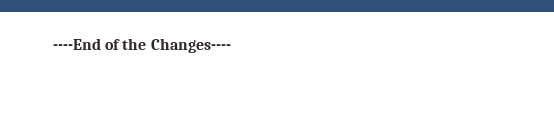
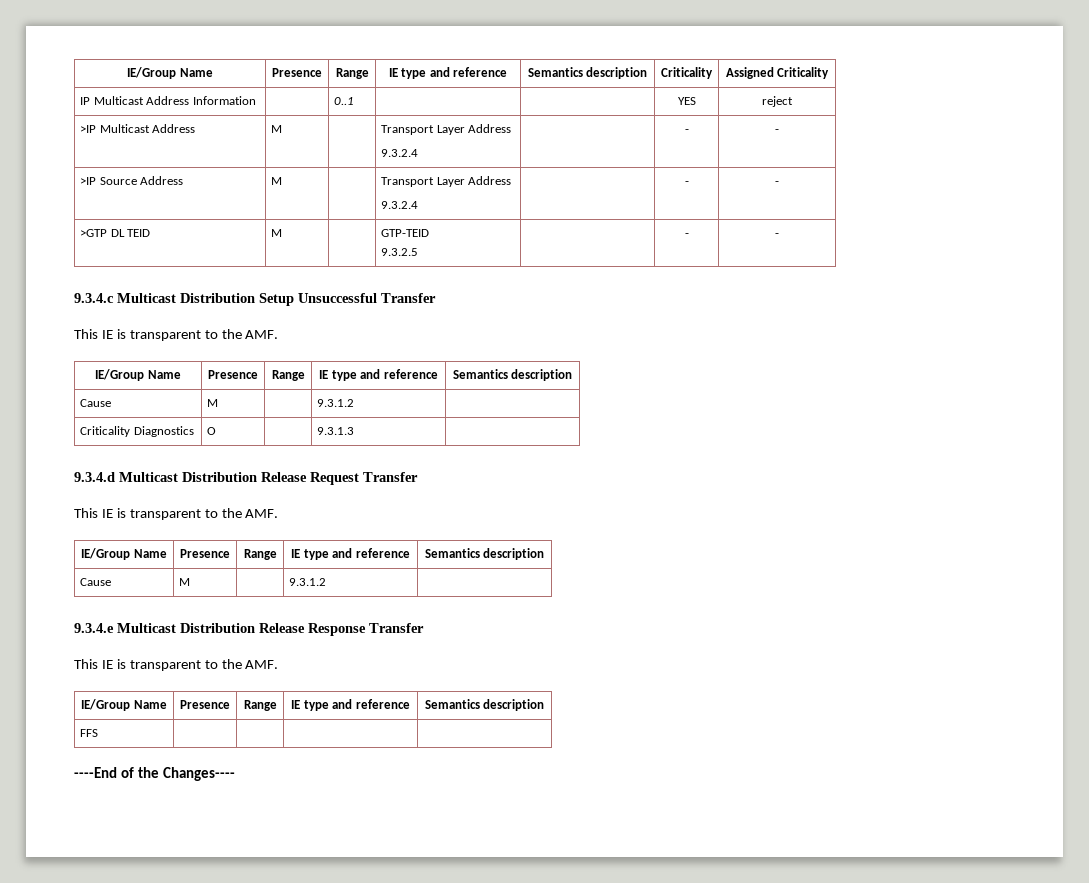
(53, 44) none -> [127,67,213,79] [272,68,322,77] [335,68,369,79] [388,67,508,79] [527,67,648,79] [661,67,713,79] [725,67,830,79] [80,96,256,105] [334,97,355,105] [677,97,696,105] [762,96,793,107] [80,124,196,133] [271,125,283,133] [381,124,512,135] [381,149,419,157] [684,129,689,133] [775,129,779,133] [80,176,184,185] [271,177,283,185] [381,176,512,187] [381,201,419,209] [684,181,689,185] [775,181,779,185] [80,229,151,237] [271,229,283,237] [381,229,430,237] [381,248,419,256] [684,233,689,237] [775,233,779,237] [74,293,436,306] [74,329,279,341] [95,369,181,381] [208,370,258,379] [271,370,305,381] [319,369,438,381] [452,369,573,381] [80,399,112,407] [207,399,219,407] [317,399,355,407] [80,426,194,437] [207,427,217,435] [317,427,355,435] [74,472,418,485] [74,508,279,520] [81,548,167,560] [180,549,230,558] [243,549,277,560] [291,548,410,560] [424,548,545,560] [80,578,112,586] [179,578,191,586] [289,578,327,586] [74,623,424,636] [74,659,279,671] [81,699,167,711] [180,700,230,709] [243,700,277,711] [291,699,410,711] [424,699,545,711] [80,729,99,737] IE/Group Name | Presence | Range | IE type and reference | Semantics description | Criticality | Assigned Criticality // IP Multicast Address Information | | 0..1 | | | YES | reject // >IP Multicast Address | M | | Transport Layer Address // 9.3.2.4 | | - | - // >IP Source Address | M | | Transport Layer Address // 9.3.2.4 | | - | - // >GTP DL TEID | M | | GTP-TEID // 9.3.2.5 | | - | - // 9.3.4.c Multicast Distribution Setup Unsuccessful Transfer // This IE is transparent to the AMF. // IE/Group Name | Presence | Range | IE type and reference | Semantics description // Cause | M | | 9.3.1.2 | // Criticality Diagnostics | O | | 9.3.1.3 | // 9.3.4.d Multicast Distribution Release Request Transfer // This IE is transparent to the AMF. // IE/Group Name | Presence | Range | IE type and reference | Semantics description // Cause | M | | 9.3.1.2 | // 9.3.4.e Multicast Distribution Release Response Transfer // This IE is transparent to the AMF. // IE/Group Name | Presence | Range | IE type and reference | Semantics description // FFS | | | | //

